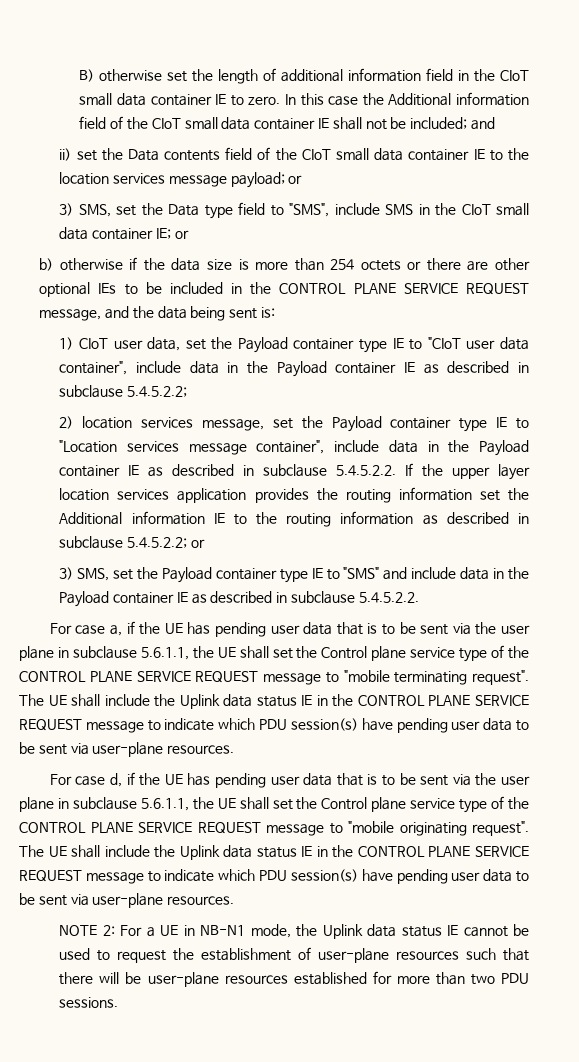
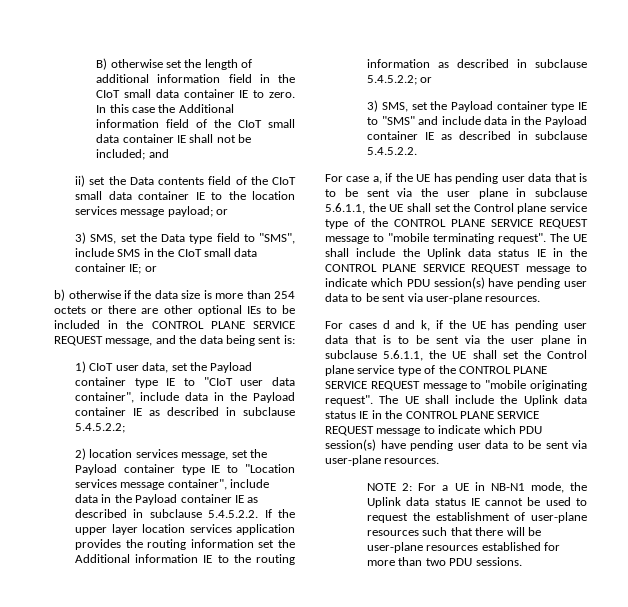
[75,773,123,787] case d, -> [348,320,431,331] cases d and k,

